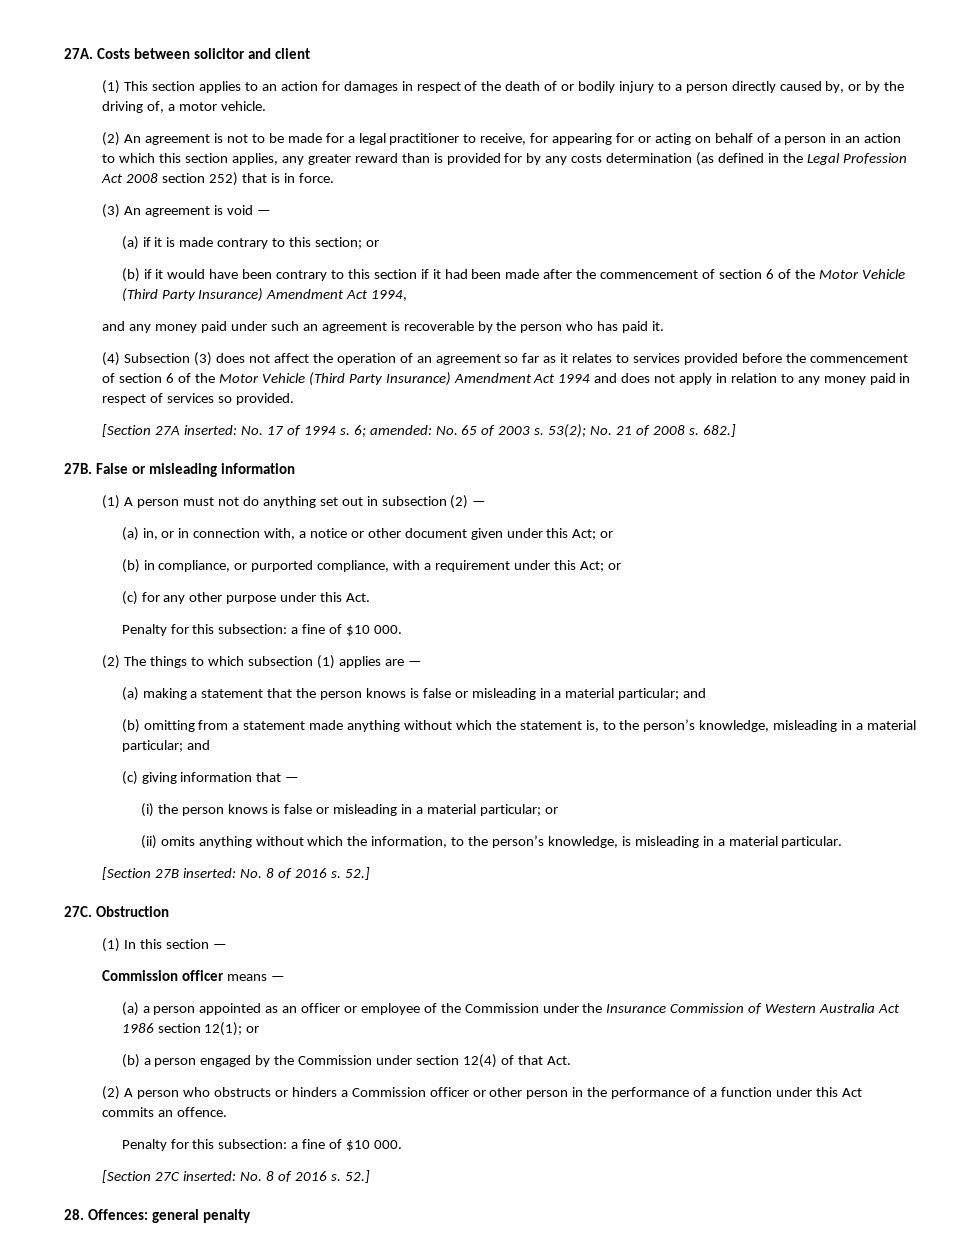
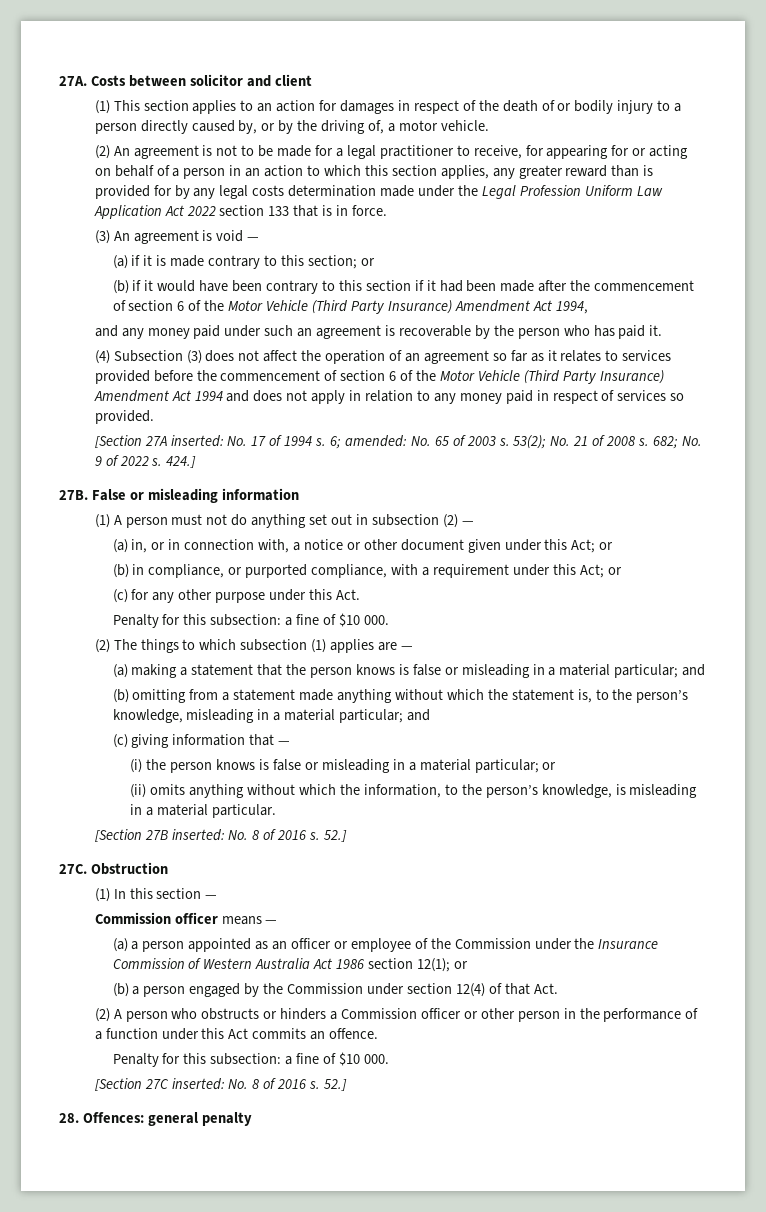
(568, 160) none -> [219,185,249,199] legal
[696,152,907,166] [101,172,239,186] (as defined in the Legal Profession Act 2008 section 252) -> [380,185,663,199] [93,205,290,219] made under the Legal Profession Uniform Law Application Act 2022 section 133
[702,424,736,437] 682.] -> [652,436,702,449] [94,455,197,468] 682; No. 9 of 2022 s. 424.]

